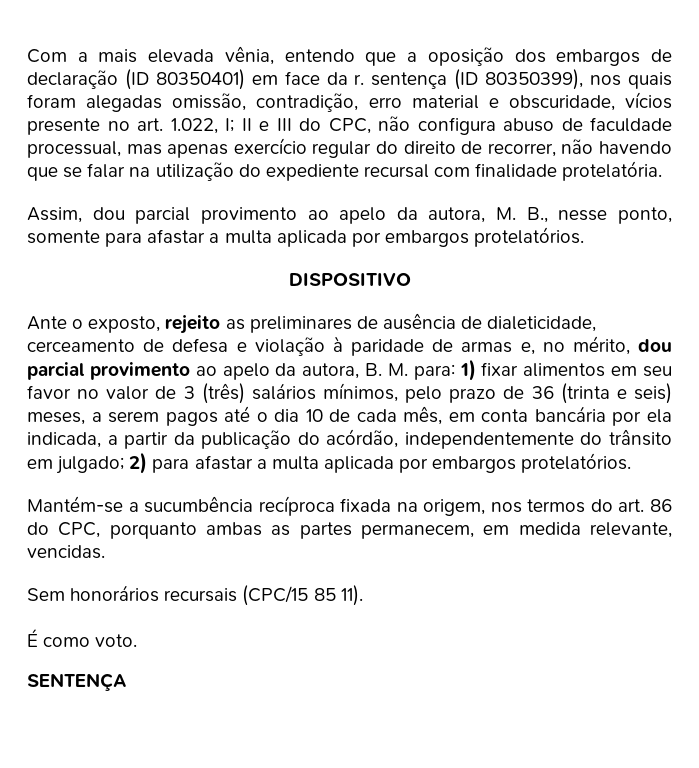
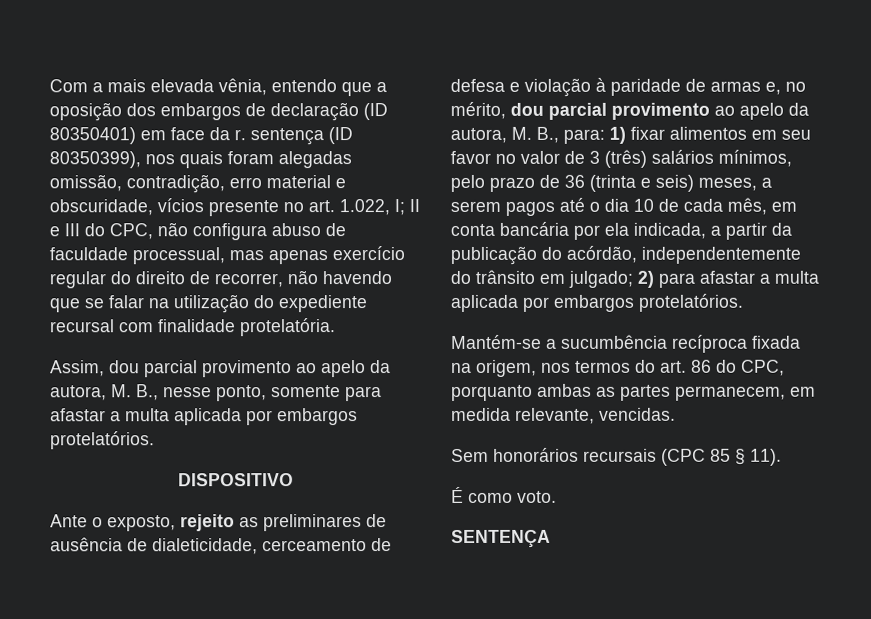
[365,363,408,376] B. M. -> [511,126,559,143] M. B.,
[242,585,336,606] (CPC/15 85 -> [661,448,746,466] (CPC 85 §

